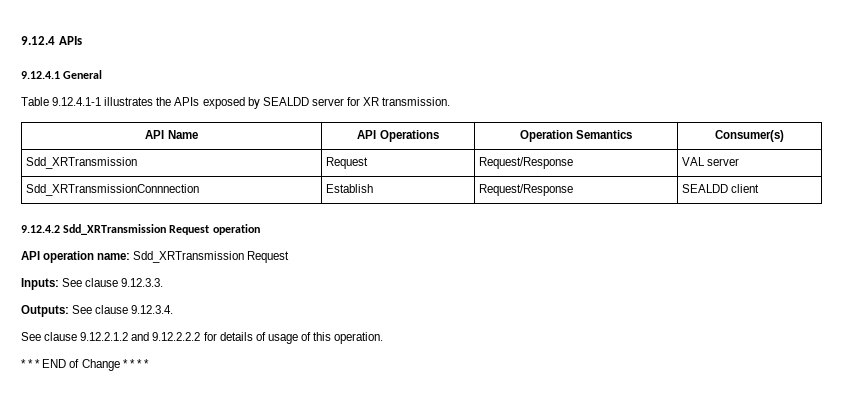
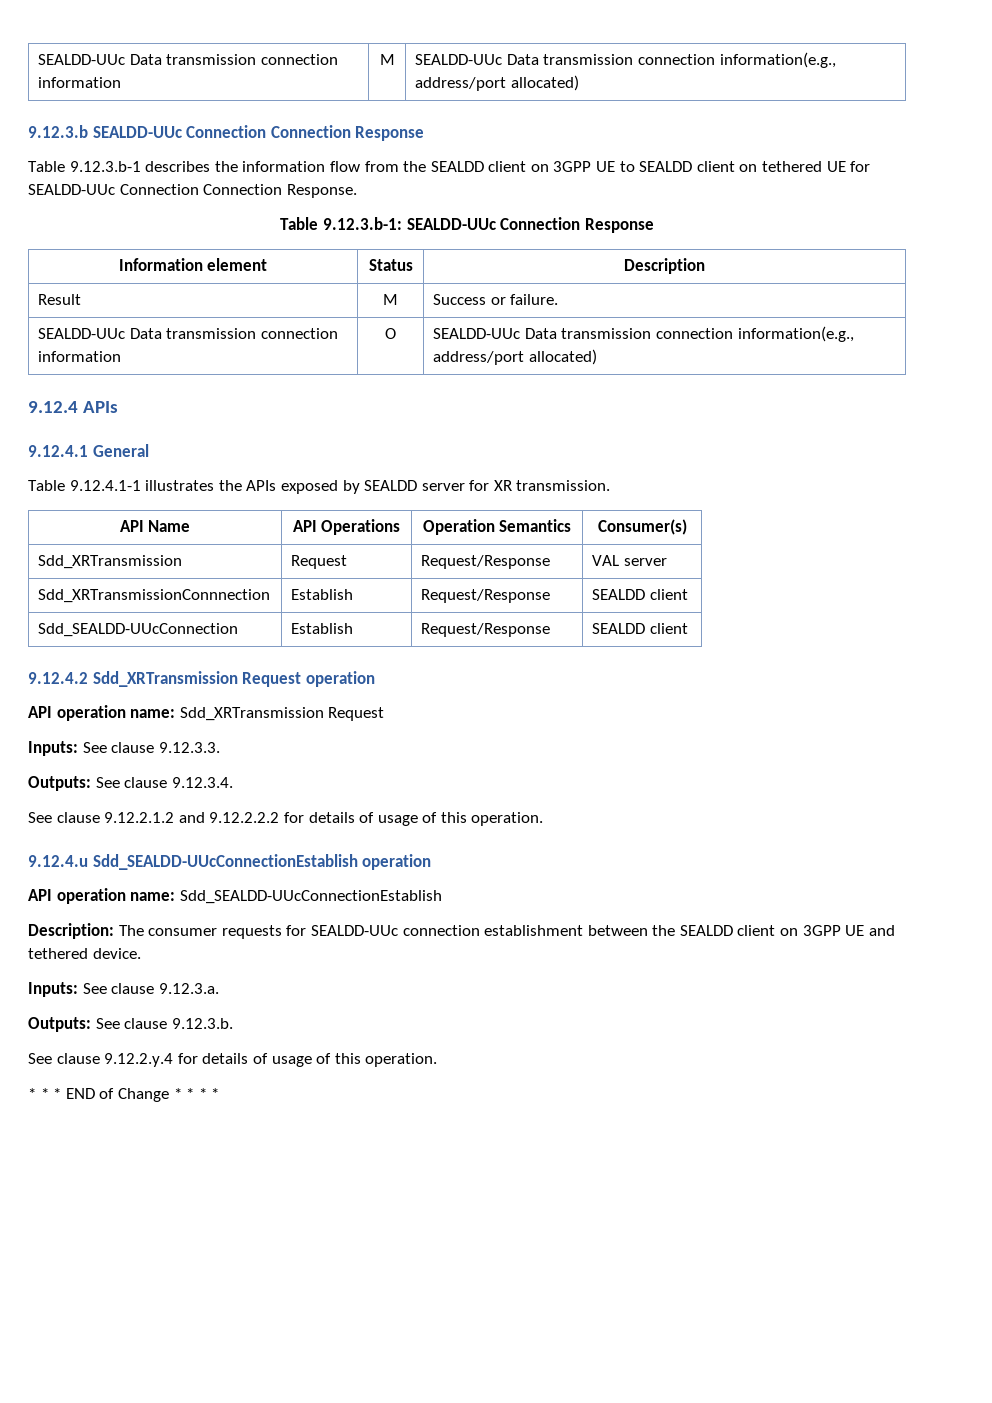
(21, 40) none -> [38,54,338,65] [38,77,122,88] [379,54,395,65] [415,52,836,68] [415,75,579,91] [28,125,425,141] [28,161,871,172] [28,184,357,198] [280,217,654,233] [118,258,268,271] [368,259,413,271] [624,258,705,274] [38,294,82,305] [383,294,398,305] [433,294,559,305] [38,328,338,339] [38,351,122,362] [385,328,396,339] [433,326,854,342] [433,349,597,365] SEALDD-UUc Data transmission connection information | M | SEALDD-UUc Data transmission connection information(e.g., address/port allocated) // 9.12.3.b SEALDD-UUc Connection Connection Response // Table 9.12.3.b-1 describes the information flow from the SEALDD client on 3GPP UE to SEALDD client on tethered UE for SEALDD-UUc Connection Connection Response. // Table 9.12.3.b-1: SEALDD-UUc Connection Response // Information element | Status | Description // Result | M | Success or failure. // SEALDD-UUc Data transmission connection information | O | SEALDD-UUc Data transmission connection information(e.g., address/port allocated) //
(760, 188) none -> [38,623,239,637] [291,623,354,634] [421,623,551,637] [592,623,688,634] // Sdd_SEALDD-UUcConnection | Establish | Request/Response | SEALDD client
(384, 338) none -> [28,854,432,870] [28,888,442,904] [28,923,895,939] [28,948,141,959] [28,982,219,997] [28,1017,233,1032] [28,1053,438,1067] // 9.12.4.u Sdd_SEALDD-UUcConnectionEstablish operation // API operation name: Sdd_SEALDD-UUcConnectionEstablish // Description: The consumer requests for SEALDD-UUc connection establishment between the SEALDD client on 3GPP UE and tethered device. // Inputs: See clause 9.12.3.a. // Outputs: See clause 9.12.3.b. // See clause 9.12.2.y.4 for details of usage of this operation.

